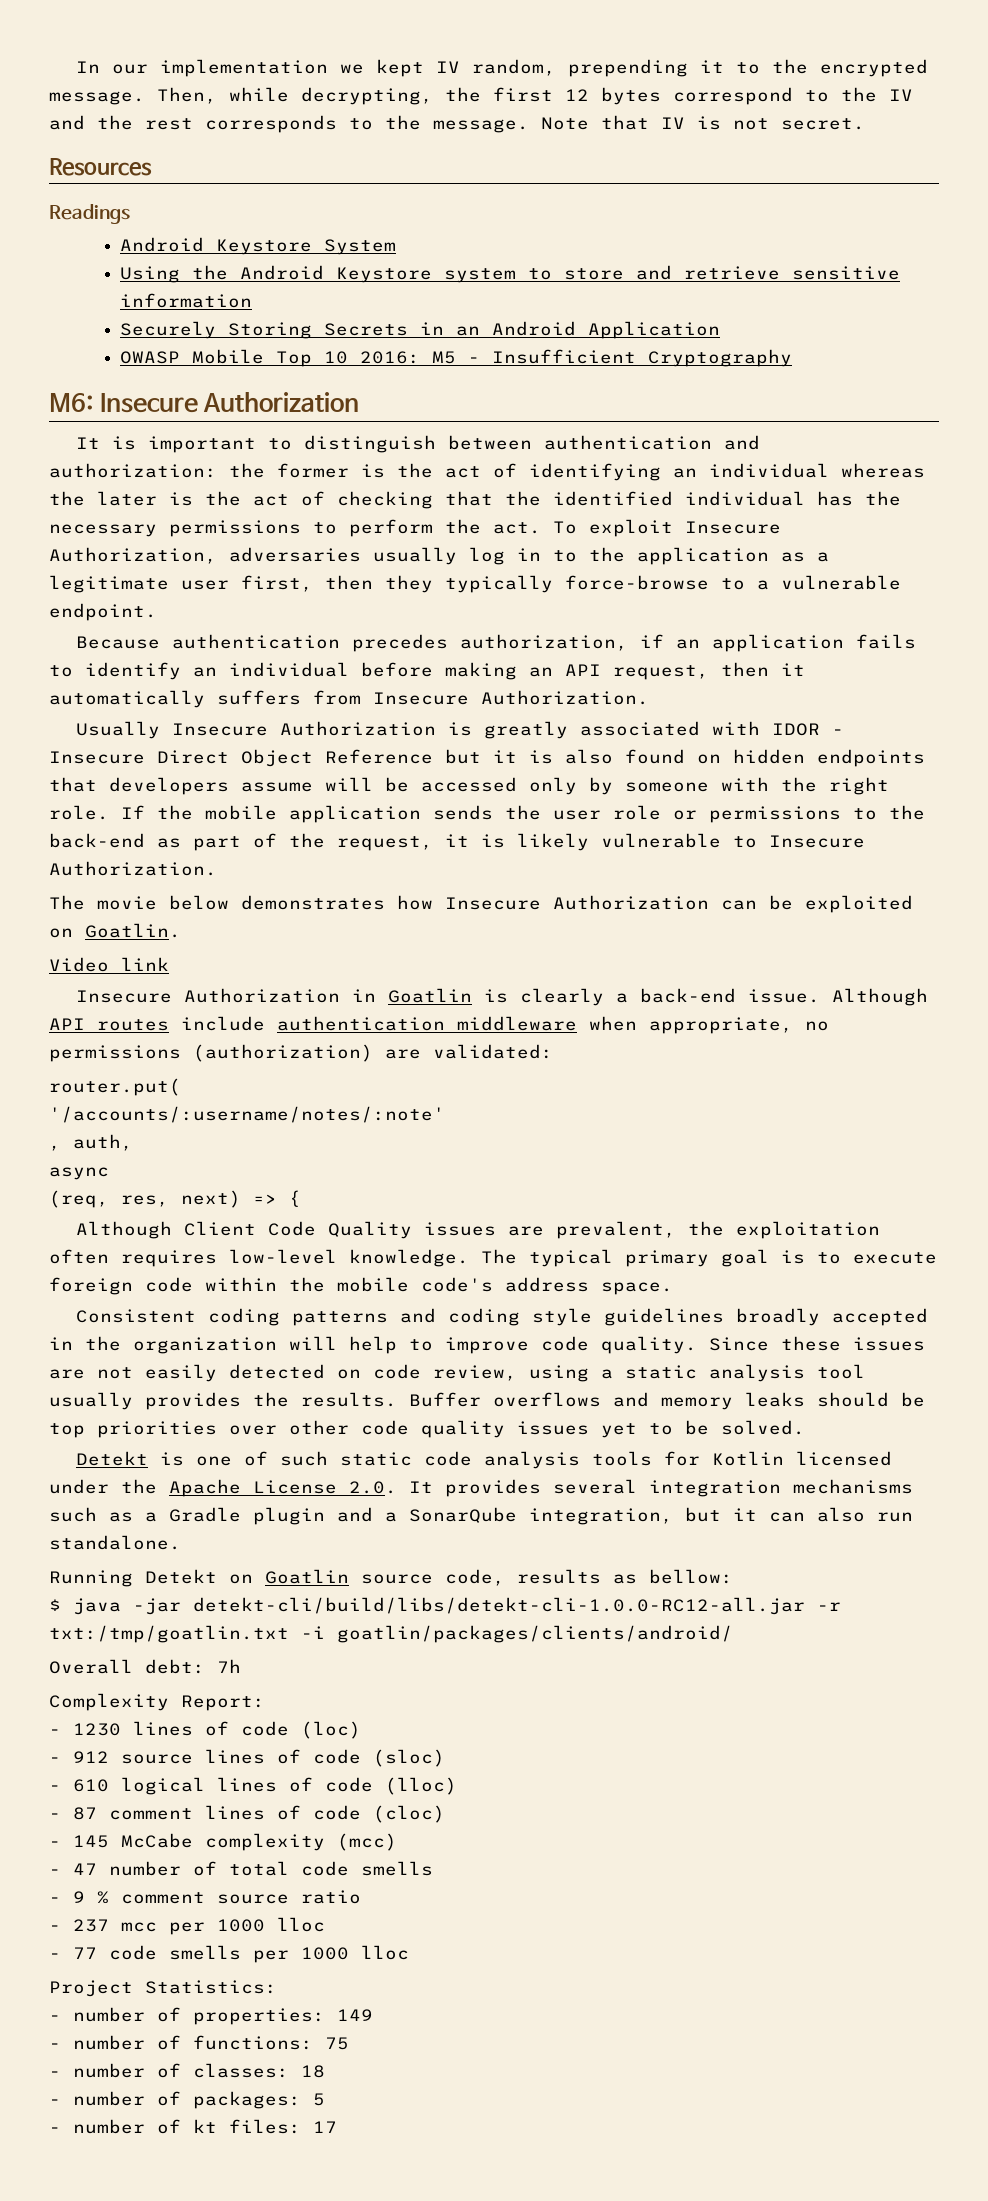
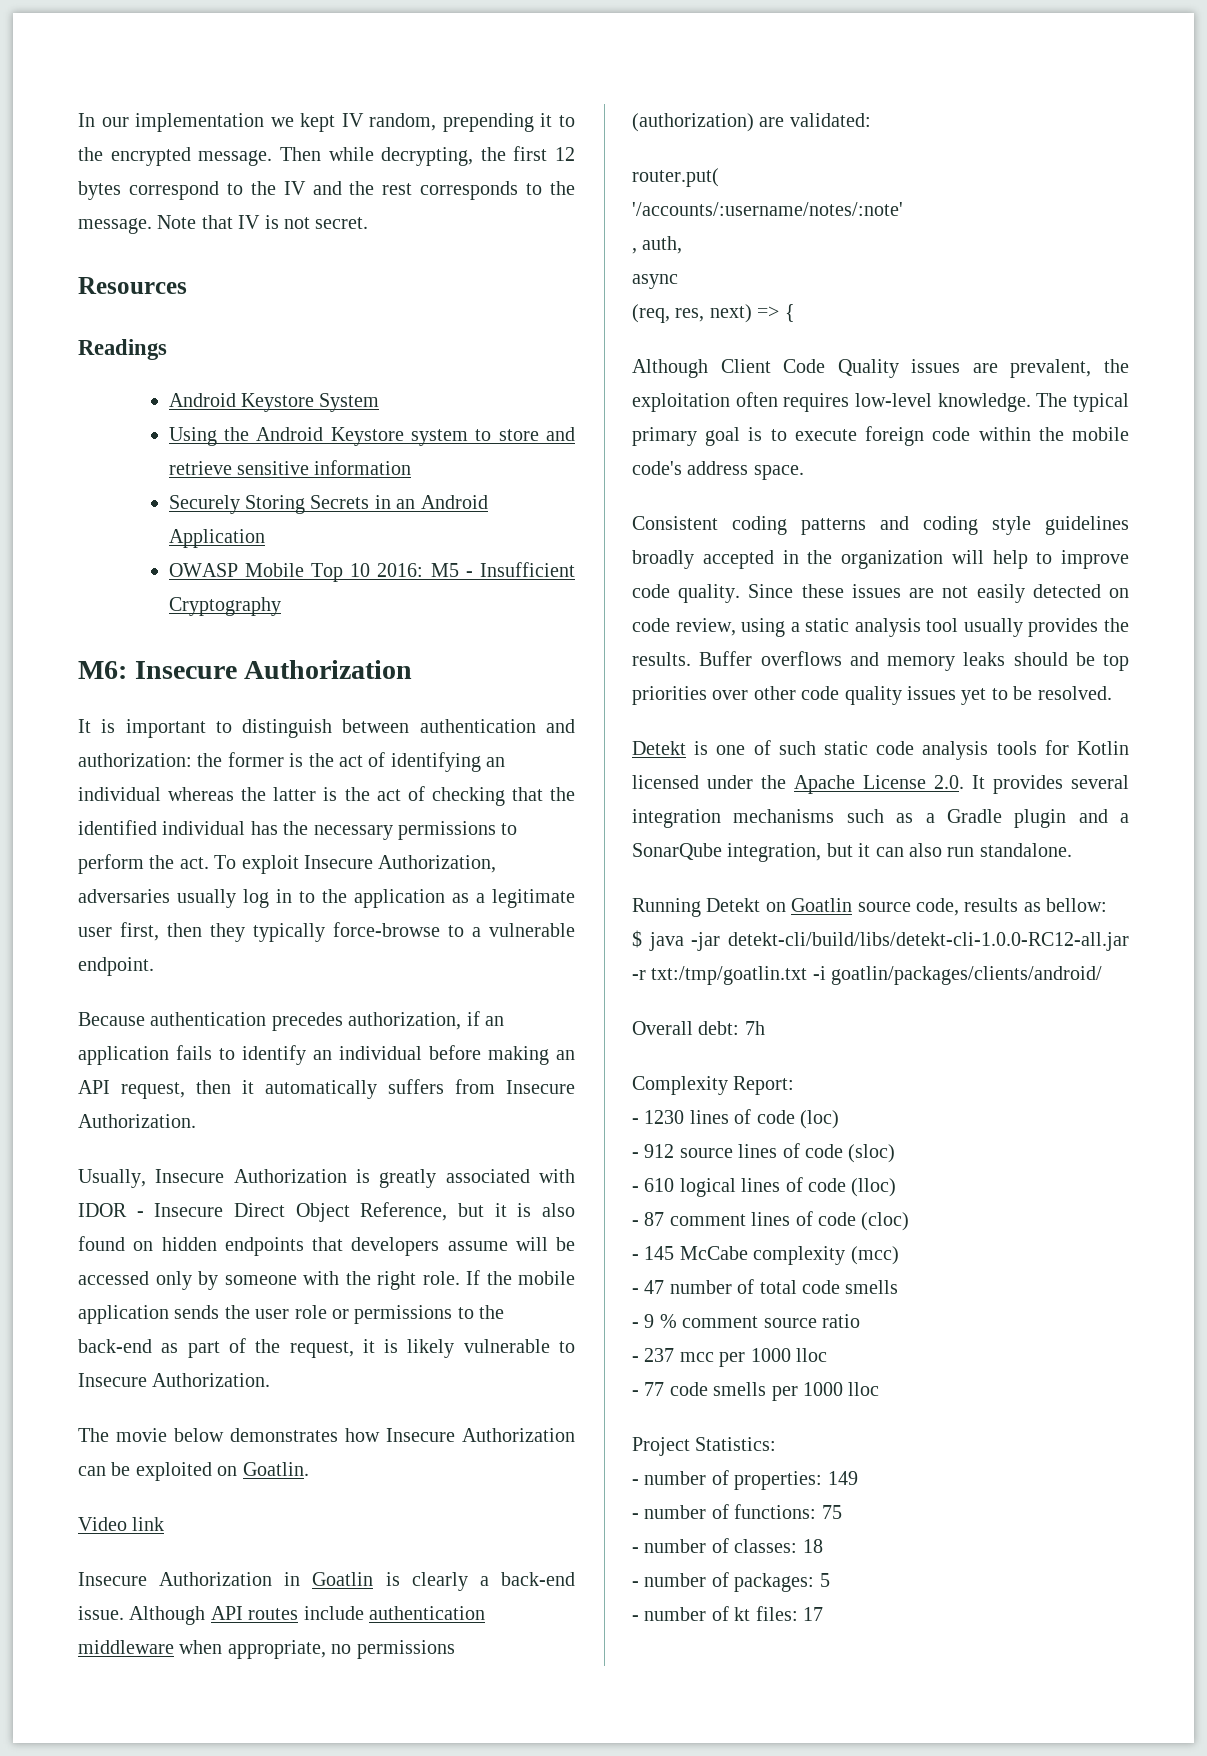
[157,87,217,104] Then, -> [279,147,321,161] Then
[97,491,157,506] later -> [273,787,317,801] latter
[76,721,161,739] Usually -> [78,1169,146,1188] Usually,
[325,749,433,764] Reference -> [360,1202,448,1221] Reference,
[721,1420,805,1435] solved. -> [1037,686,1112,700] resolved.

